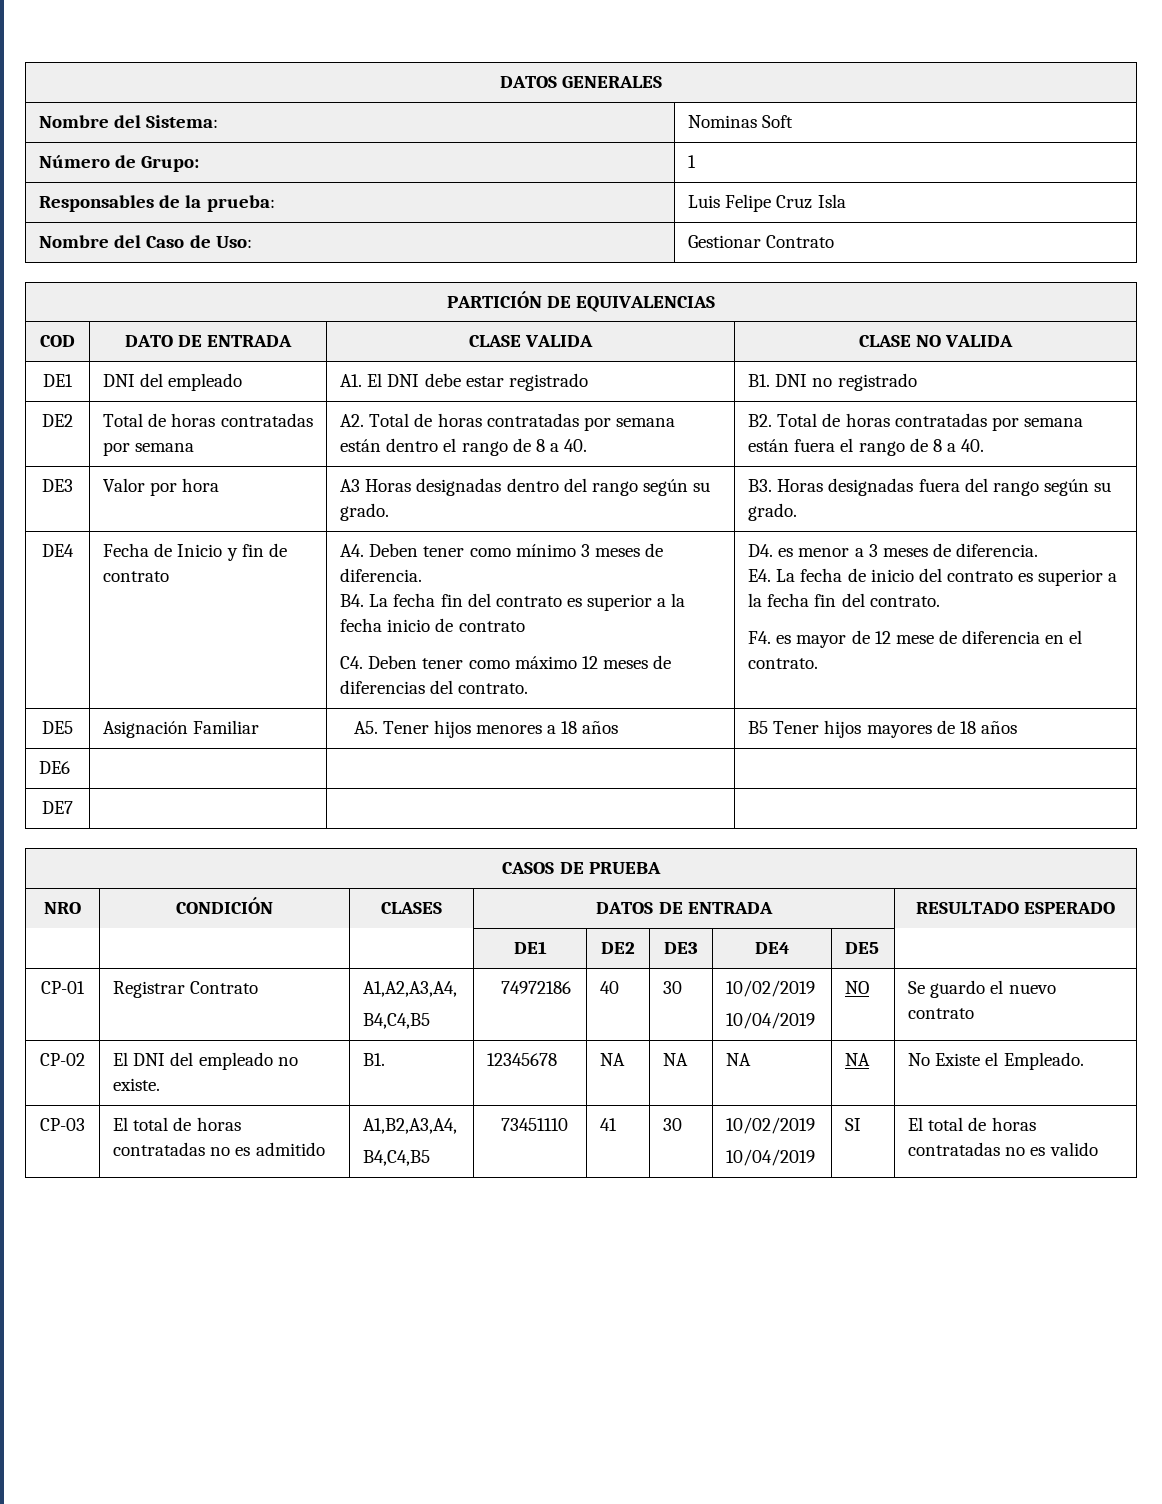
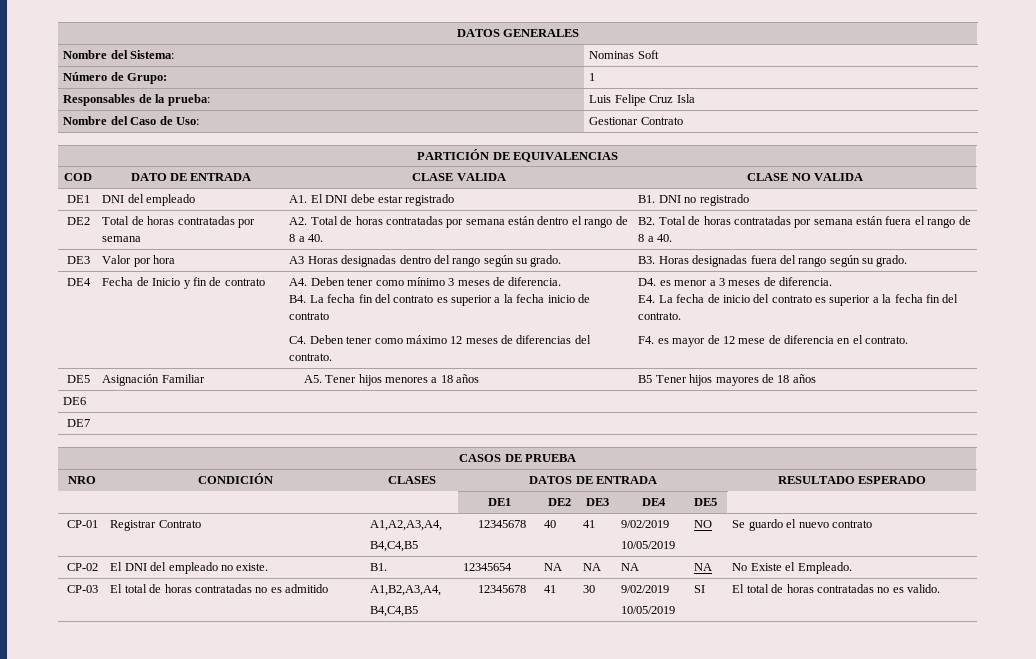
[500,981,571,994] 74972186 -> [477,520,526,528] 12345678
[663,981,683,994] [726,980,816,997] [726,1012,816,1029] 30 | 10/02/2019 // 10/04/2019 -> [583,520,596,528] [621,520,670,528] [621,541,676,549] 41 | 9/02/2019 // 10/05/2019
[487,1053,558,1066] 12345678 -> [463,563,513,571] 12345654
[500,1118,568,1131] 73451110 -> [477,585,526,593] 12345678
[726,1117,816,1134] [726,1149,816,1166] 10/02/2019 // 10/04/2019 -> [621,585,670,593] [621,606,676,614] 9/02/2019 // 10/05/2019
[1049,1142,1098,1156] valido -> [907,584,941,593] valido.

